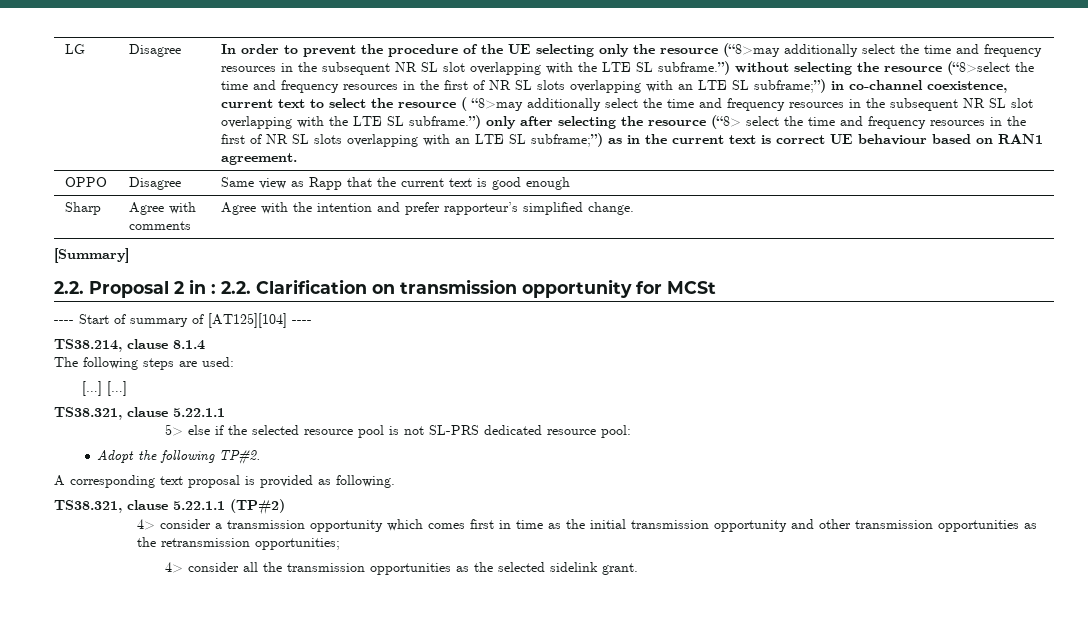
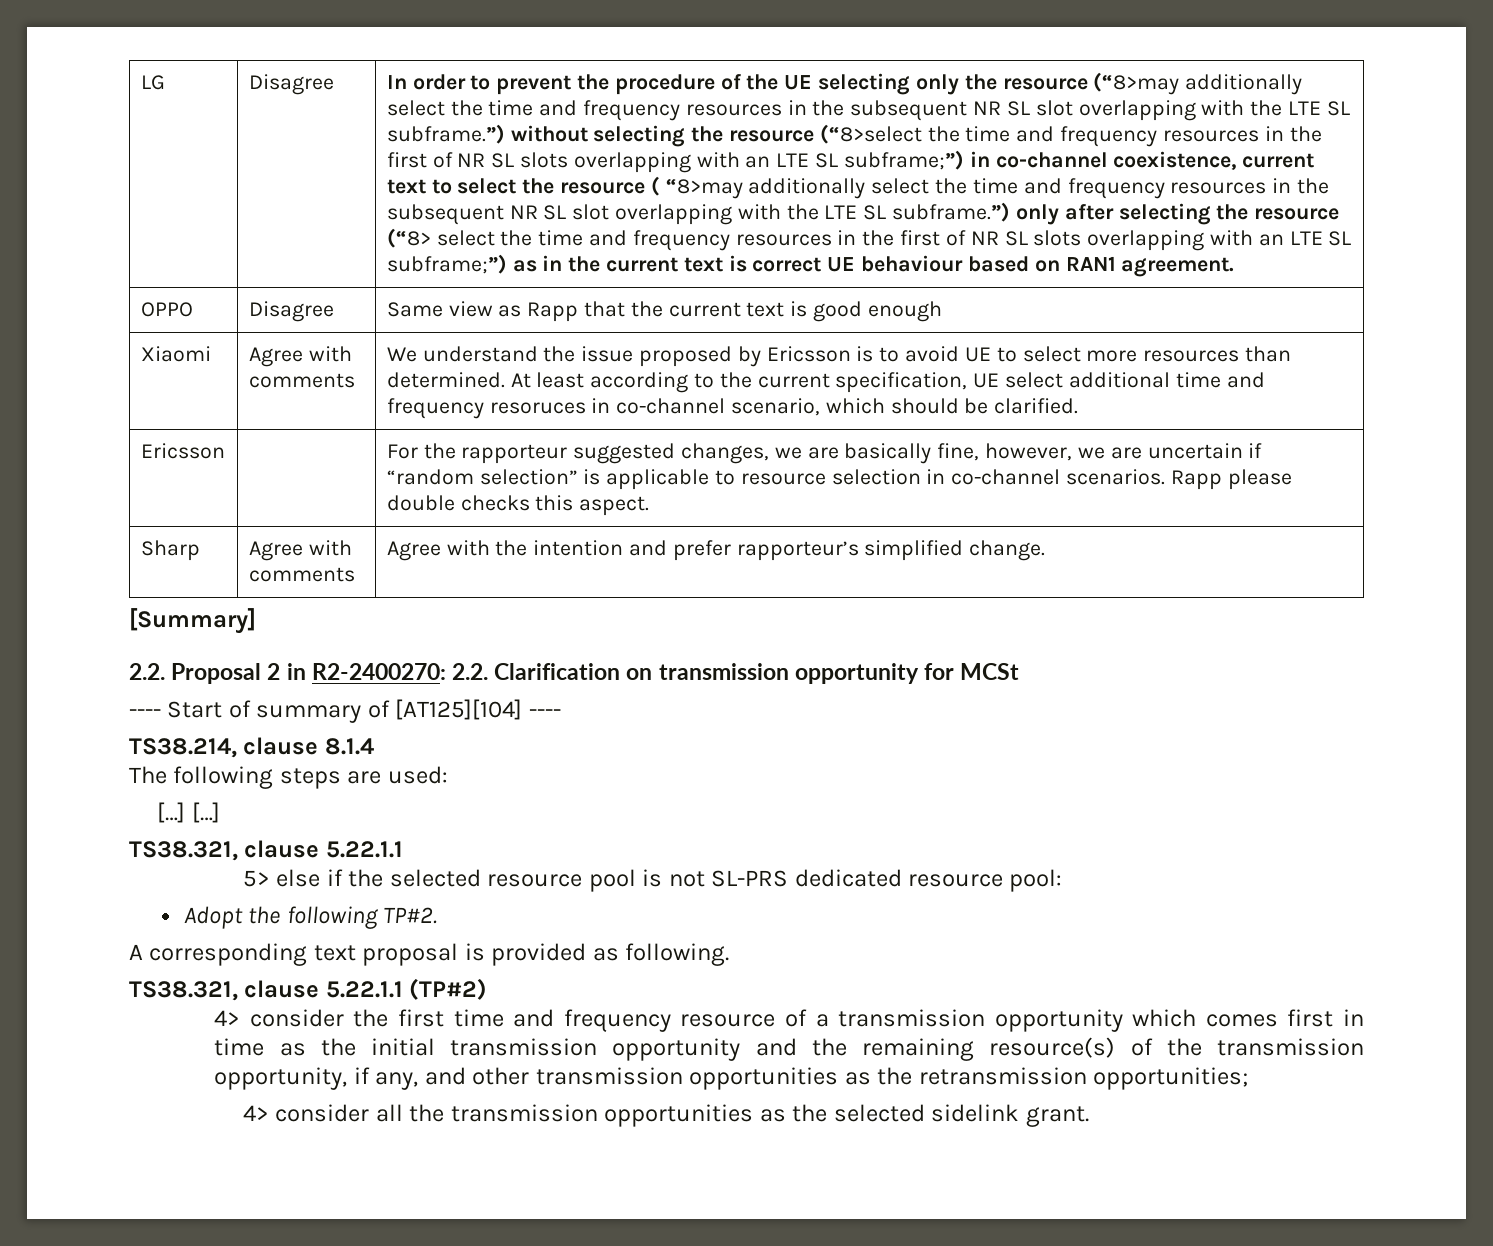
(570, 183) none -> [140,346,211,362] [248,346,352,367] [248,373,355,388] [386,346,1291,367] [386,372,1265,393] [386,398,1079,419] [140,443,225,459] [386,443,1263,464] [386,469,1292,490] [386,495,650,516] // Xiaomi | Agree with comments | We understand the issue proposed by Ericsson is to avoid UE to select more resources than determined. At least according to the current specification, UE select additional time and frequency resoruces in co-channel scenario, which should be clarified. // Ericsson | | For the rapporteur suggested changes, we are basically fine, however, we are uncertain if “random selection” is applicable to resource selection in co-channel scenarios. Rapp please double checks this aspect.
[211,284,216,294] : -> [311,663,446,680] R2-2400270:
(212, 524) none -> [353,1009,807,1032] the first time and frequency resource of
(815, 524) none -> [811,1037,1364,1061] [214,1067,466,1090] the remaining resource(s) of the transmission opportunity, if any, and

